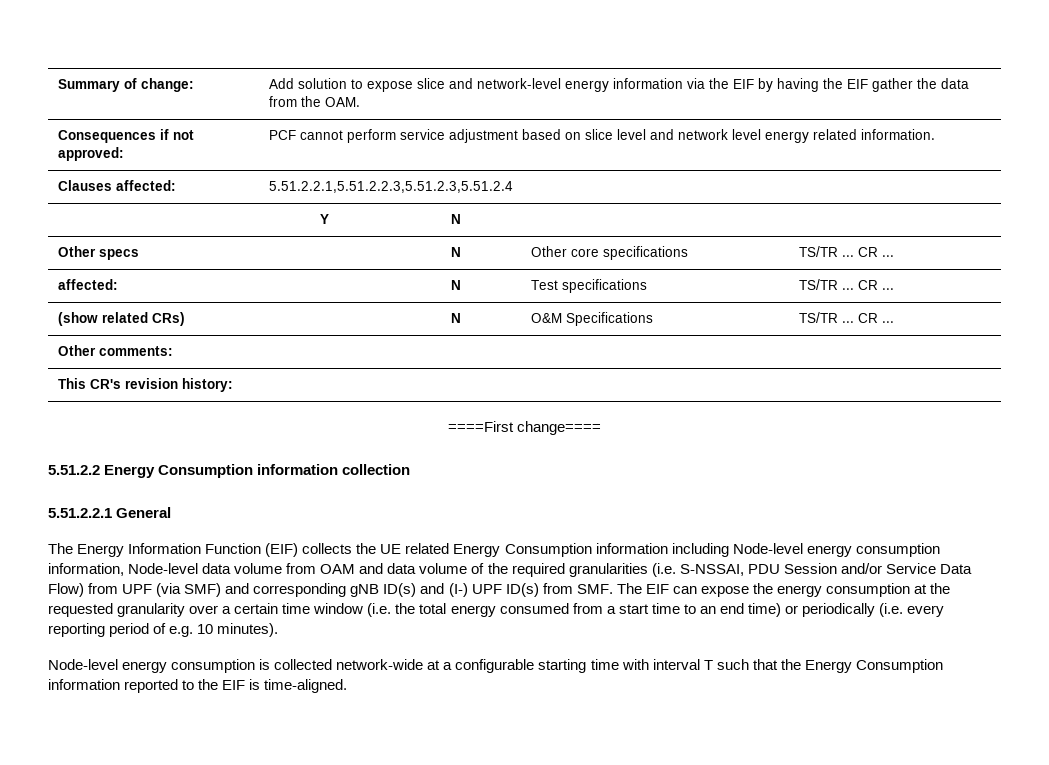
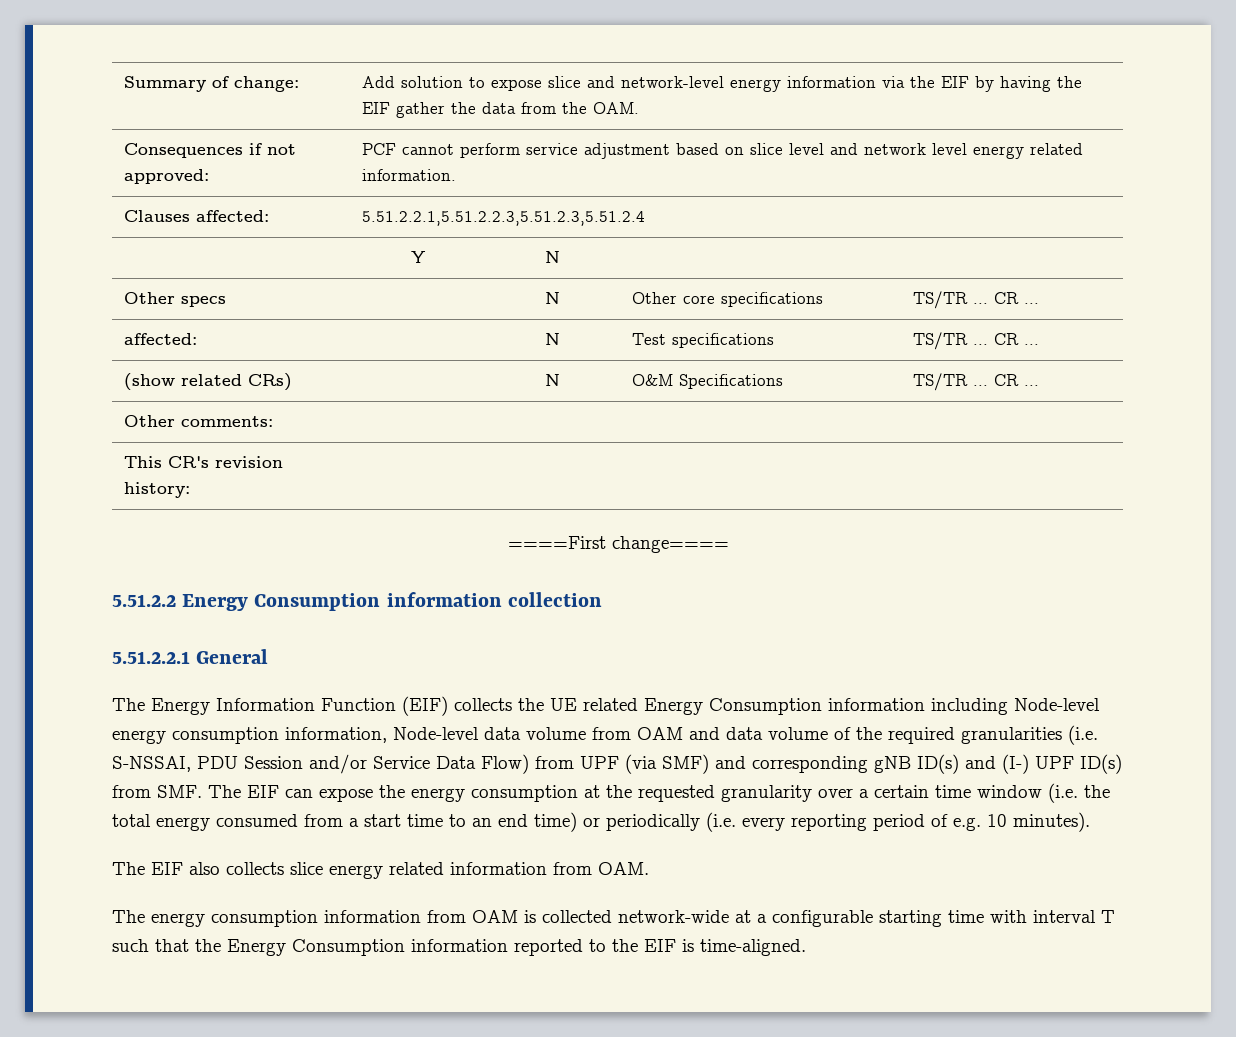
[48,659,256,673] Node-level energy consumption -> [112,862,649,879] [112,910,518,927] The EIF also collects slice energy related information from OAM. // The energy consumption information from OAM

